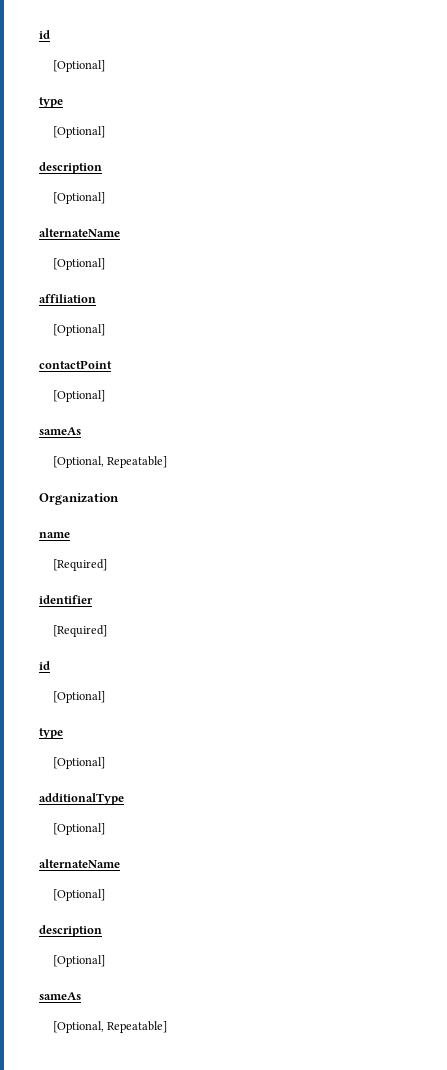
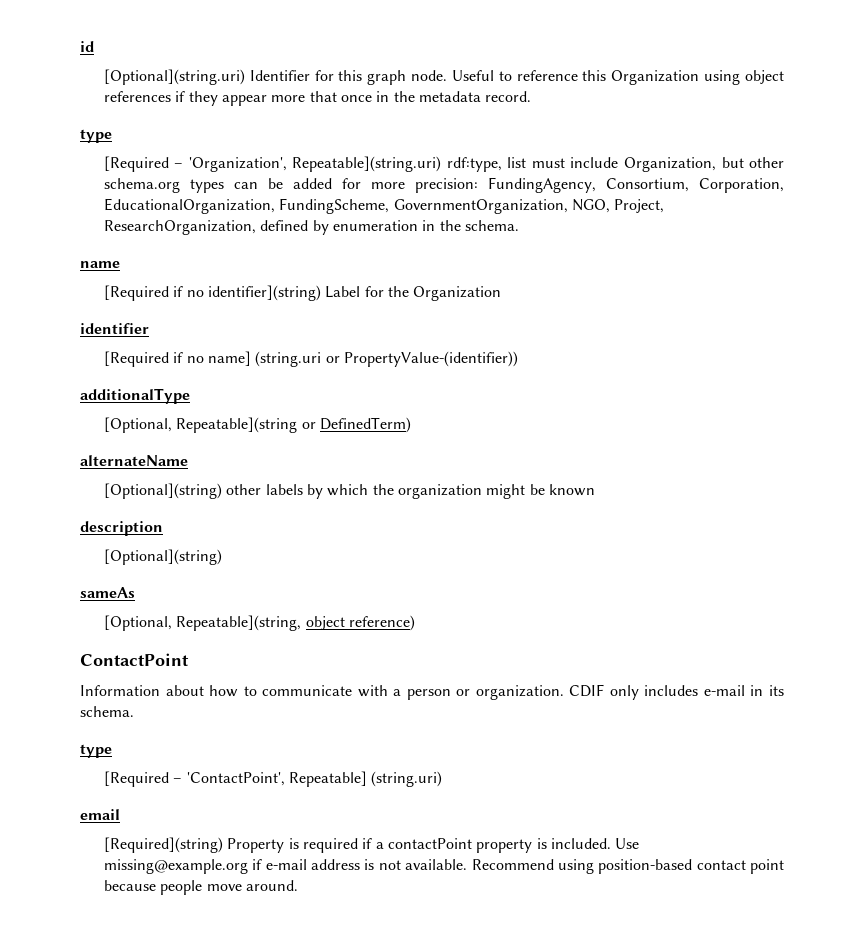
[39,30,50,39] [52,60,105,72] [39,97,63,108] [52,126,105,138] [39,162,102,174] [52,192,105,204] [39,228,120,237] [52,258,105,270] [39,294,96,303] [52,324,105,336] [39,360,112,369] [52,390,105,402] [39,427,81,435] [52,456,168,468] [39,493,119,505] [39,532,70,538] [52,559,107,571] [39,595,93,604] [52,625,107,637] [39,661,50,670] [52,691,105,703] [39,728,63,739] [52,757,105,769] [39,793,124,805] [52,823,105,835] [39,859,120,868] [52,889,105,901] [39,925,102,937] [52,955,105,967] [39,992,81,1000] [52,1021,168,1033] id // [Optional] // type // [Optional] // description // [Optional] // alternateName // [Optional] // affiliation // [Optional] // contactPoint // [Optional] // sameAs // [Optional, Repeatable] // Organization // name // [Required] // identifier // [Required] // id // [Optional] // type // [Optional] // additionalType // [Optional] // alternateName // [Optional] // description // [Optional] // sameAs // [Optional, Repeatable] -> [80,41,94,52] [103,69,784,85] [103,91,532,106] [80,129,112,143] [103,156,785,172] [103,177,785,193] [103,198,665,214] [103,220,519,235] [80,261,120,268] [103,285,502,301] [80,323,149,334] [103,351,518,367] [80,388,190,404] [103,417,411,433] [80,455,188,466] [103,483,595,499] [80,521,163,536] [103,549,222,565] [80,587,135,598] [103,615,415,631] [80,653,189,666] [80,684,784,700] [80,706,134,717] [80,744,112,758] [103,771,443,787] [80,809,120,820] [103,837,640,853] [103,859,785,874] [103,880,298,895] id // [Optional](string.uri) Identifier for this graph node. Useful to reference this Organization using object references if they appear more that once in the metadata record. // type // [Required – 'Organization', Repeatable](string.uri) rdf:type, list must include Organization, but other schema.org types can be added for more precision: FundingAgency, Consortium, Corporation, EducationalOrganization, FundingScheme, GovernmentOrganization, NGO, Project, ResearchOrganization, defined by enumeration in the schema. // name // [Required if no identifier](string) Label for the Organization // identifier // [Required if no name] (string.uri or PropertyValue-(identifier)) // additionalType // [Optional, Repeatable](string or DefinedTerm) // alternateName // [Optional](string) other labels by which the organization might be known // description // [Optional](string) // sameAs // [Optional, Repeatable](string, object reference) // ContactPoint // Information about how to communicate with a person or organization. CDIF only includes e-mail in its schema. // type // [Required – 'ContactPoint', Repeatable] (string.uri) // email // [Required](string) Property is required if a contactPoint property is included. Use missing@example.org if e-mail address is not available. Recommend using position-based contact point because people move around.

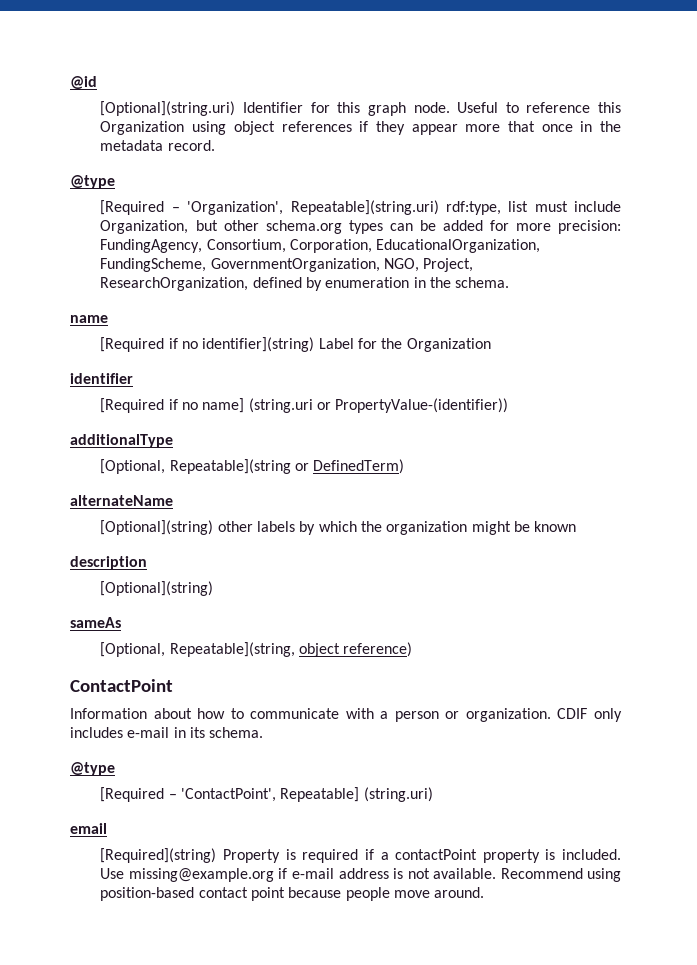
[80,41,94,52] id -> [70,76,97,89] @id
[80,129,112,143] type -> [70,175,115,189] @type
[80,744,112,758] type -> [70,762,115,776] @type

